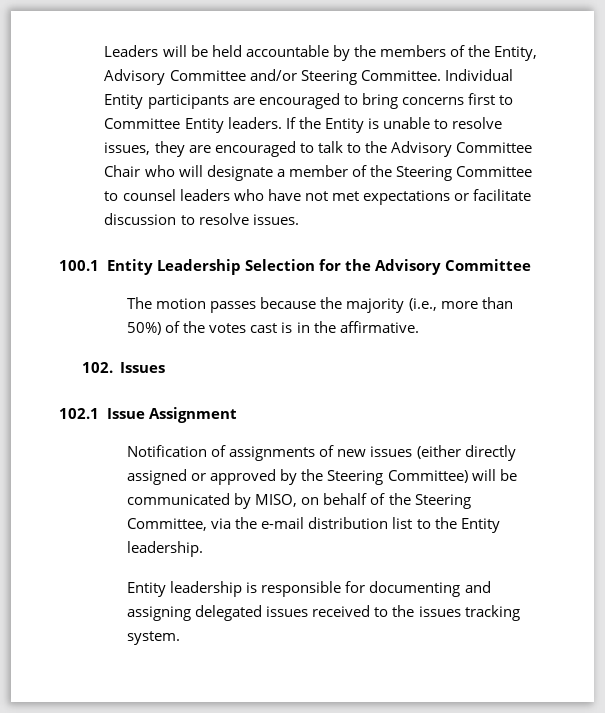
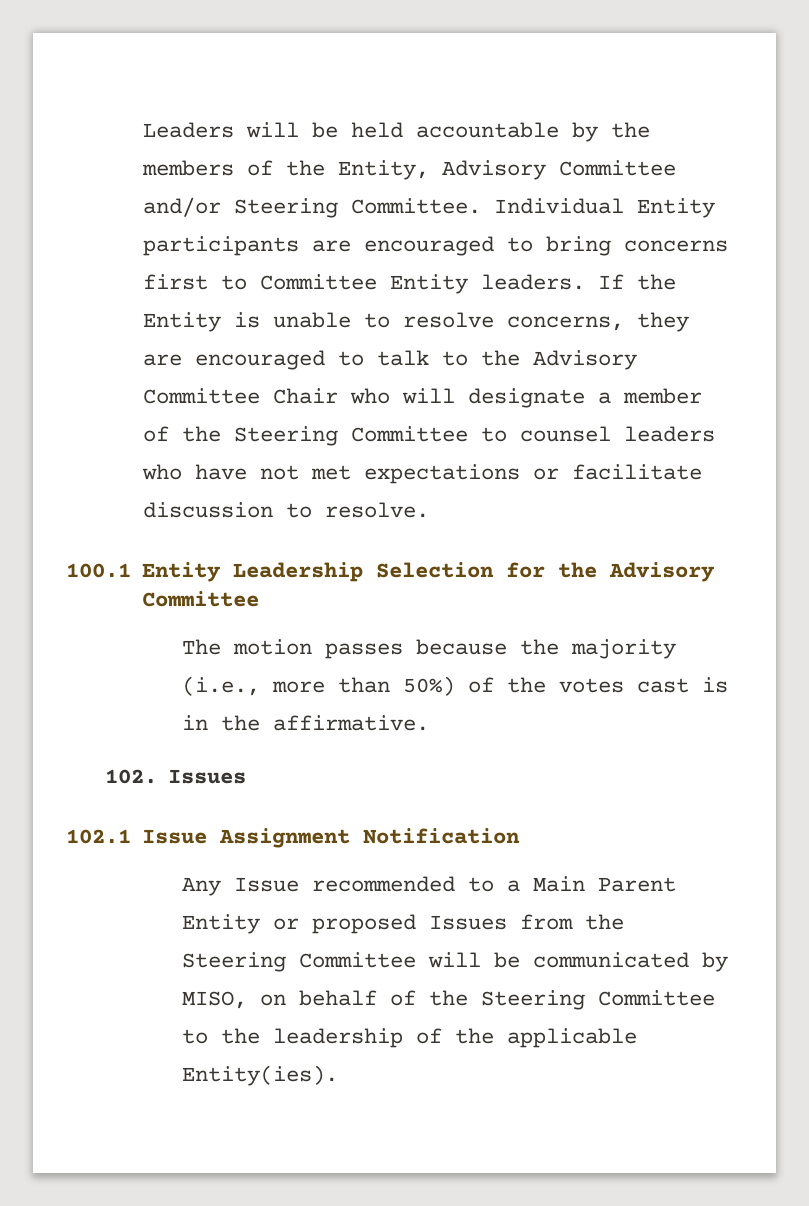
[104,142,151,155] issues, -> [507,316,625,331] concerns,
[198,213,299,225] resolve issues. -> [325,502,430,518] resolve.
[127,445,516,461] [127,469,468,485] // Notification of assignments of new issues (either directly assigned or approved by the Steering Committee) -> [363,828,521,844] [181,876,676,896] [181,914,624,934] [181,952,416,972] Notification // Any Issue recommended to a Main Parent Entity or proposed Issues from the Steering Committee
[127,517,500,533] [127,541,204,557] [127,581,491,597] [127,605,520,621] [127,631,181,645] Committee, via the e-mail distribution list to the Entity leadership. // Entity leadership is responsible for documenting and assigning delegated issues received to the issues tracking system. -> [597,990,715,1006] [181,1028,637,1048] [181,1065,338,1086] Committee to the leadership of the applicable Entity(ies).

